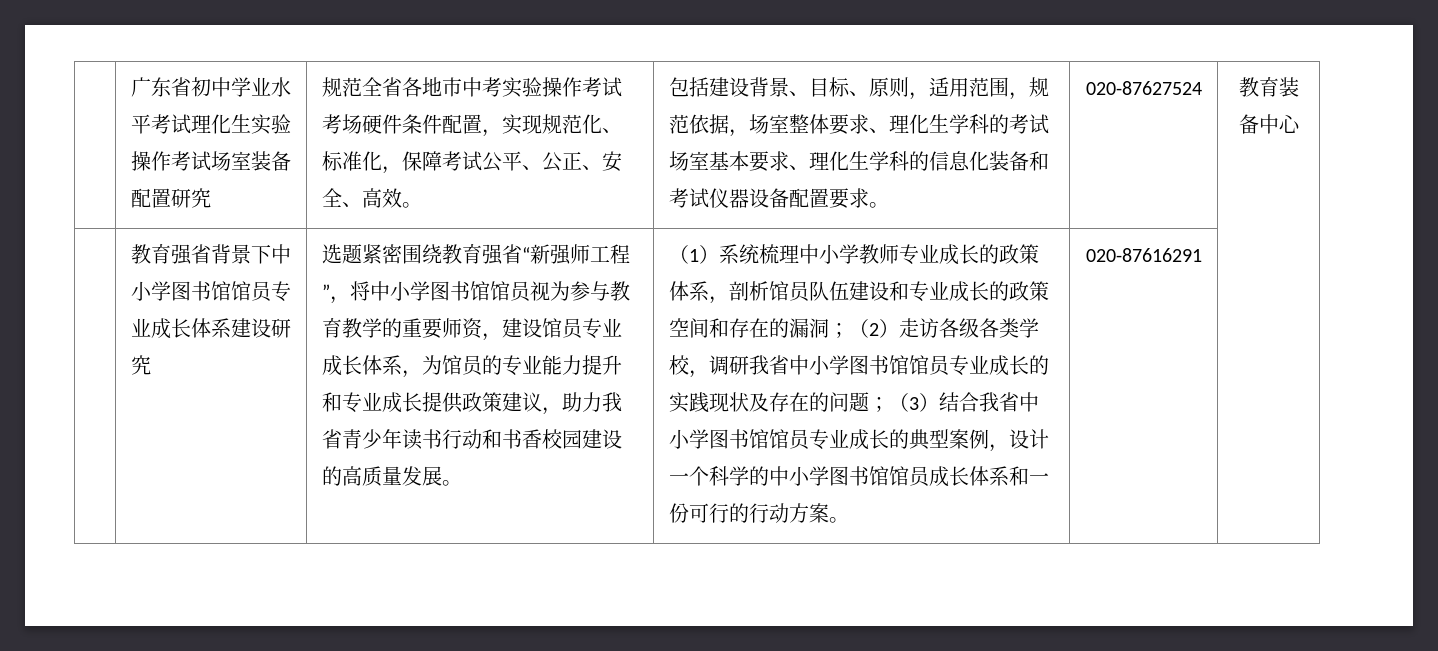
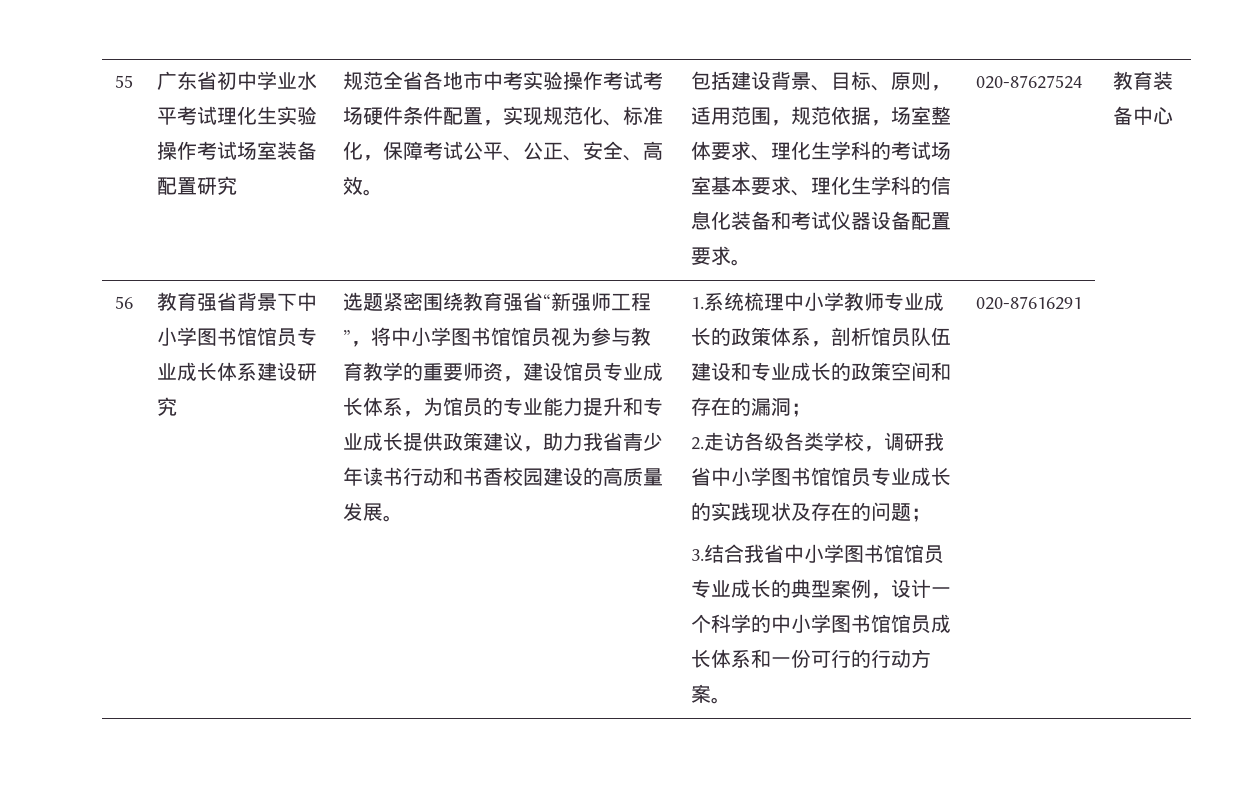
(130, 87) none -> [115,75,133,88] 55
(1301, 123) none -> [115,296,133,309] 56
[668,245,719,264] （1） -> [691,297,705,309] 1.
[848,319,899,338] （2） -> [691,437,705,450] // 2.
[888,393,939,412] （3） -> [691,549,705,561] // 3.

